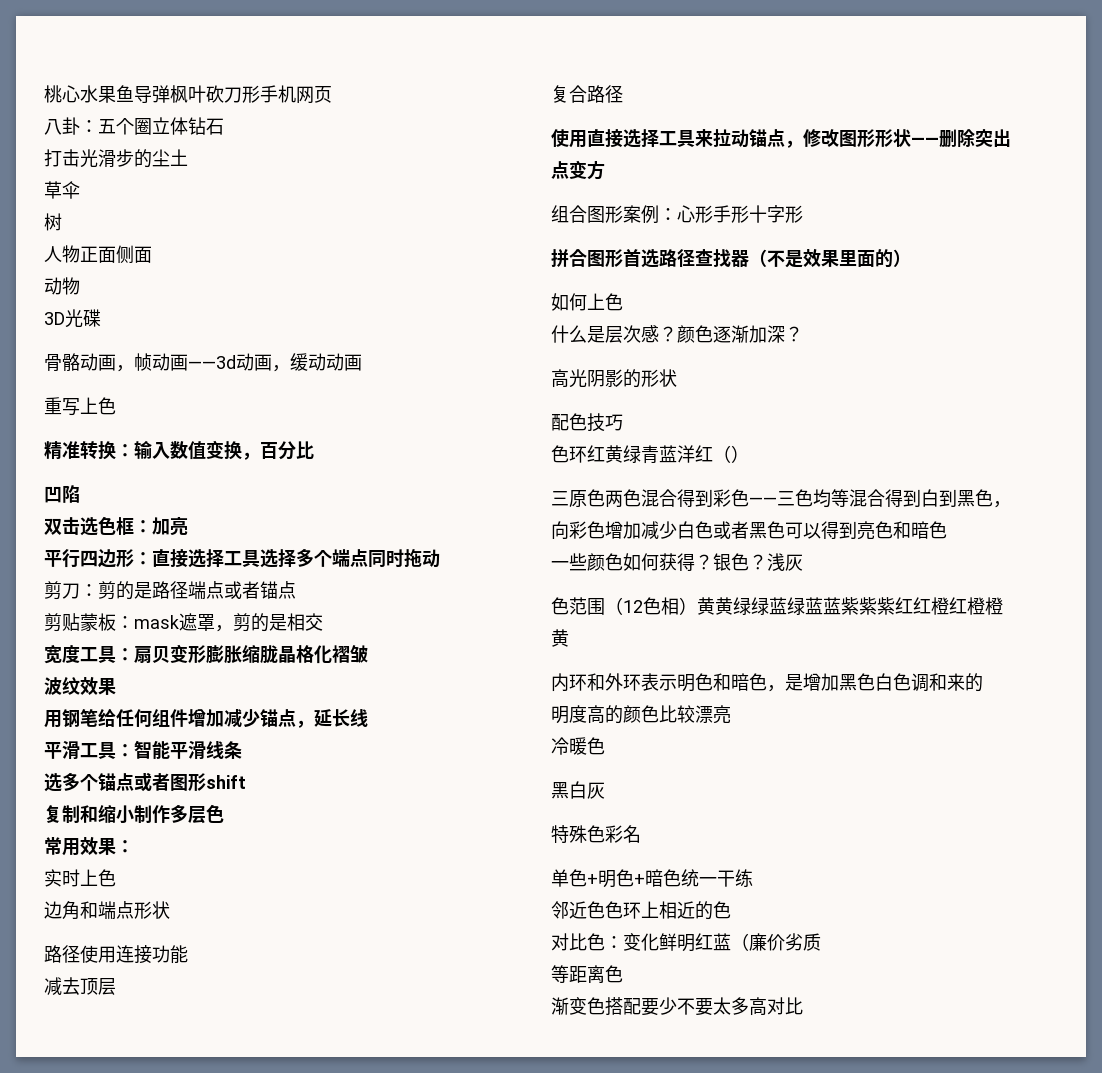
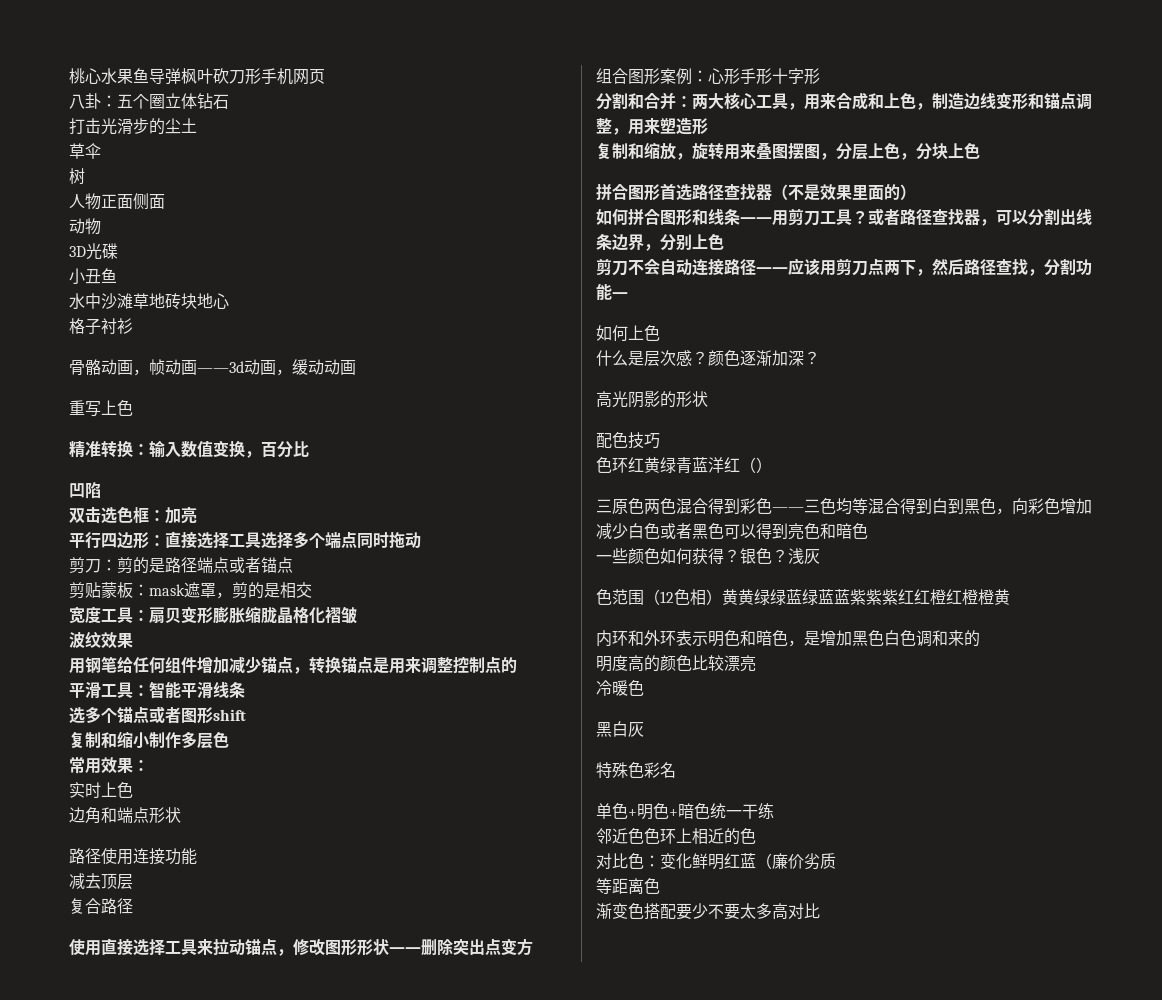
(101, 318) none -> [69,268,117,285] [69,293,229,309] [69,318,133,335] // 小丑鱼 // 水中沙滩草地砖块地心 // 格子衬衫
[314,709,368,727] 延长线 -> [309,656,517,674] 转换锚点是用来调整控制点的
(803, 214) none -> [596,92,1092,110] [596,117,708,135] [596,142,980,160] // 分割和合并：两大核心工具，用来合成和上色，制造边线变形和锚点调整，用来塑造形 // 复制和缩放，旋转用来叠图摆图，分层上色，分块上色
(911, 258) none -> [596,208,1092,226] [596,233,724,251] [596,258,1092,276] [596,283,628,300] // 如何拼合图形和线条——用剪刀工具？或者路径查找器，可以分割出线条边界，分别上色 // 剪刀不会自动连接路径——应该用剪刀点两下，然后路径查找，分割功能—

